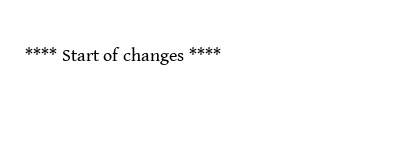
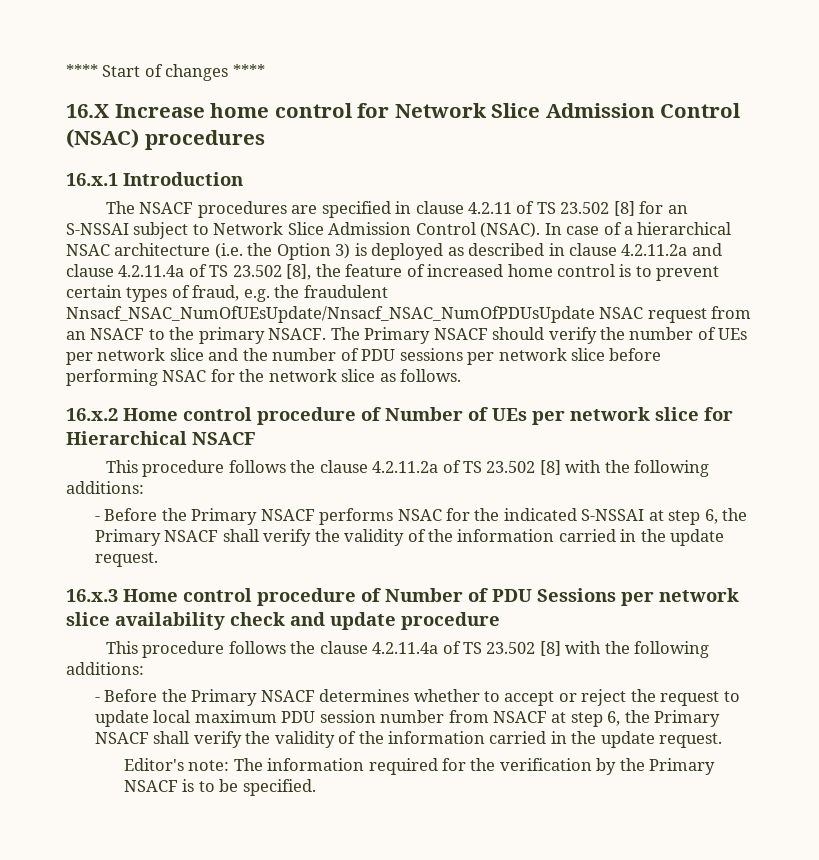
(221, 54) none -> [66,103,741,118] [66,129,265,150] [66,172,243,186] [105,201,688,218] [66,222,732,239] [66,243,722,260] [66,264,720,281] [66,285,388,302] [66,306,752,323] [66,327,748,344] [66,348,662,365] [66,369,462,386] [66,407,733,425] [66,431,255,445] [105,460,710,477] [66,481,144,494] [94,508,748,525] [94,529,725,546] [94,552,158,567] [66,588,739,606] [66,612,500,630] [105,641,710,658] [66,662,144,675] [94,689,740,706] [94,710,721,727] [94,731,723,748] [123,758,716,775] [123,779,316,796] // 16.X Increase home control for Network Slice Admission Control (NSAC) procedures // 16.x.1 Introduction // The NSACF procedures are specified in clause 4.2.11 of TS 23.502 [8] for an S-NSSAI subject to Network Slice Admission Control (NSAC). In case of a hierarchical NSAC architecture (i.e. the Option 3) is deployed as described in clause 4.2.11.2a and clause 4.2.11.4a of TS 23.502 [8], the feature of increased home control is to prevent certain types of fraud, e.g. the fraudulent Nnsacf_NSAC_NumOfUEsUpdate/Nnsacf_NSAC_NumOfPDUsUpdate NSAC request from an NSACF to the primary NSACF. The Primary NSACF should verify the number of UEs per network slice and the number of PDU sessions per network slice before performing NSAC for the network slice as follows. // 16.x.2 Home control procedure of Number of UEs per network slice for Hierarchical NSACF // This procedure follows the clause 4.2.11.2a of TS 23.502 [8] with the following additions: // - Before the Primary NSACF performs NSAC for the indicated S-NSSAI at step 6, the Primary NSACF shall verify the validity of the information carried in the update request. // 16.x.3 Home control procedure of Number of PDU Sessions per network slice availability check and update procedure // This procedure follows the clause 4.2.11.4a of TS 23.502 [8] with the following additions: // - Before the Primary NSACF determines whether to accept or reject the request to update local maximum PDU session number from NSACF at step 6, the Primary NSACF shall verify the validity of the information carried in the update request. // Editor's note: The information required for the verification by the Primary NSACF is to be specified.

